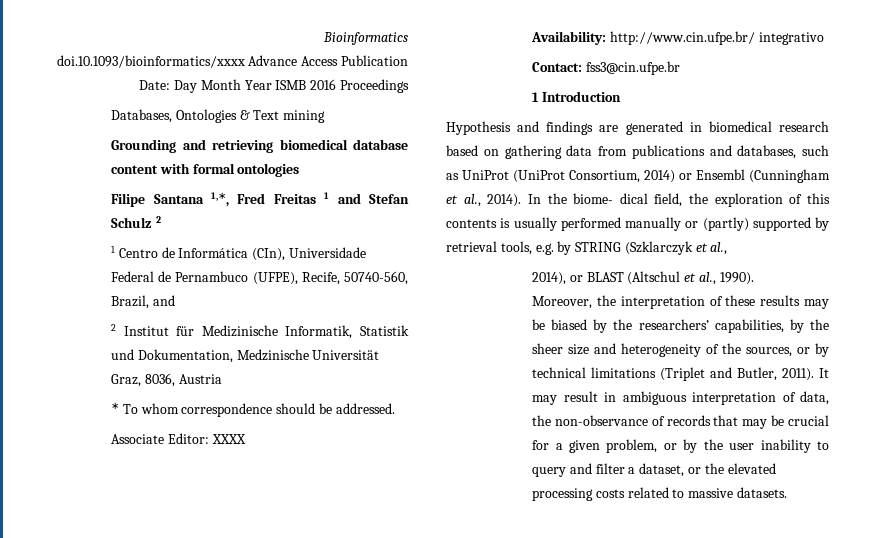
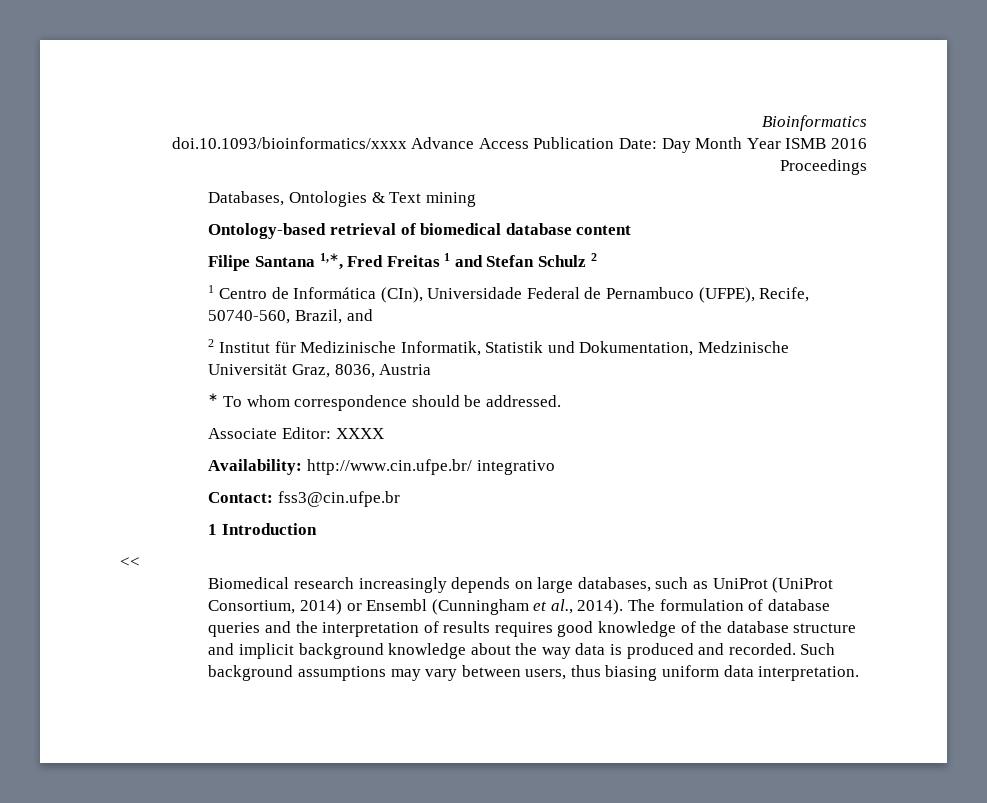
[111,139,274,153] Grounding and retrieving -> [208,223,416,239] Ontology-based retrieval of
[159,163,300,177] with formal ontologies -> (632, 230) none
[446,121,829,135] [446,145,732,159] Hypothesis and findings are generated in biomedical research based on gathering data from publications and -> [120,557,140,567] [208,577,574,593] << // Biomedical research increasingly depends on large
[527,193,830,207] [446,217,829,231] [446,241,728,255] [532,271,754,285] [532,295,829,309] [532,319,829,333] [532,343,829,357] [532,367,829,381] [532,391,829,405] [532,415,829,429] [532,439,829,453] [532,463,776,477] [532,487,788,501] In the biome- dical field, the exploration of this contents is usually performed manually or (partly) supported by retrieval tools, e.g. by STRING (Szklarczyk et al., // 2014), or BLAST (Altschul et al., 1990). // Moreover, the interpretation of these results may be biased by the researchers’ capabilities, by the sheer size and heterogeneity of the sources, or by technical limitations (Triplet and Butler, 2011). It may result in ambiguous interpretation of data, the non-observance of records that may be crucial for a given problem, or by the user inability to query and filter a dataset, or the elevated processing costs related to massive datasets. -> [628,599,830,611] [208,621,857,637] [208,643,836,659] [208,665,860,681] The formulation of database queries and the interpretation of results requires good knowledge of the database structure and implicit background knowledge about the way data is produced and recorded. Such background assumptions may vary between users, thus biasing uniform data interpretation.

